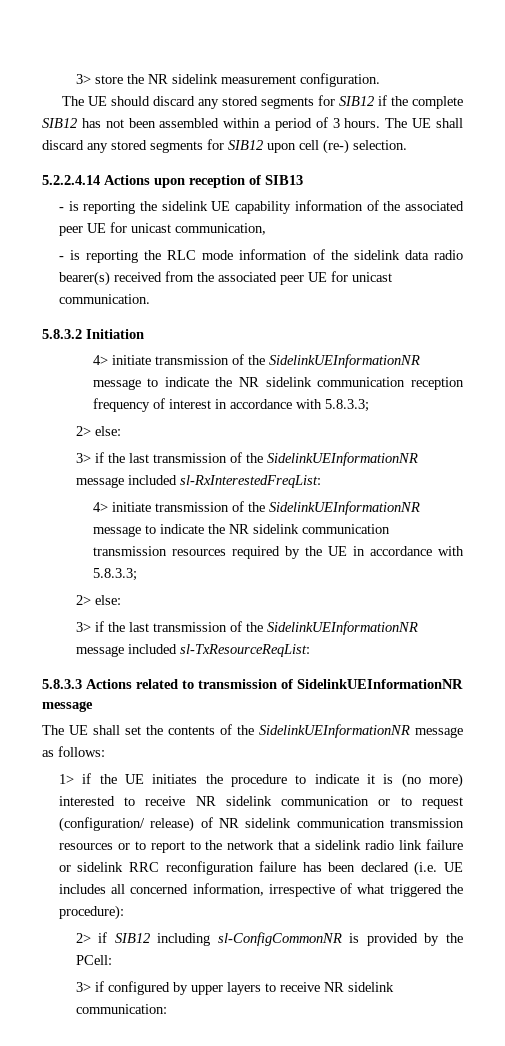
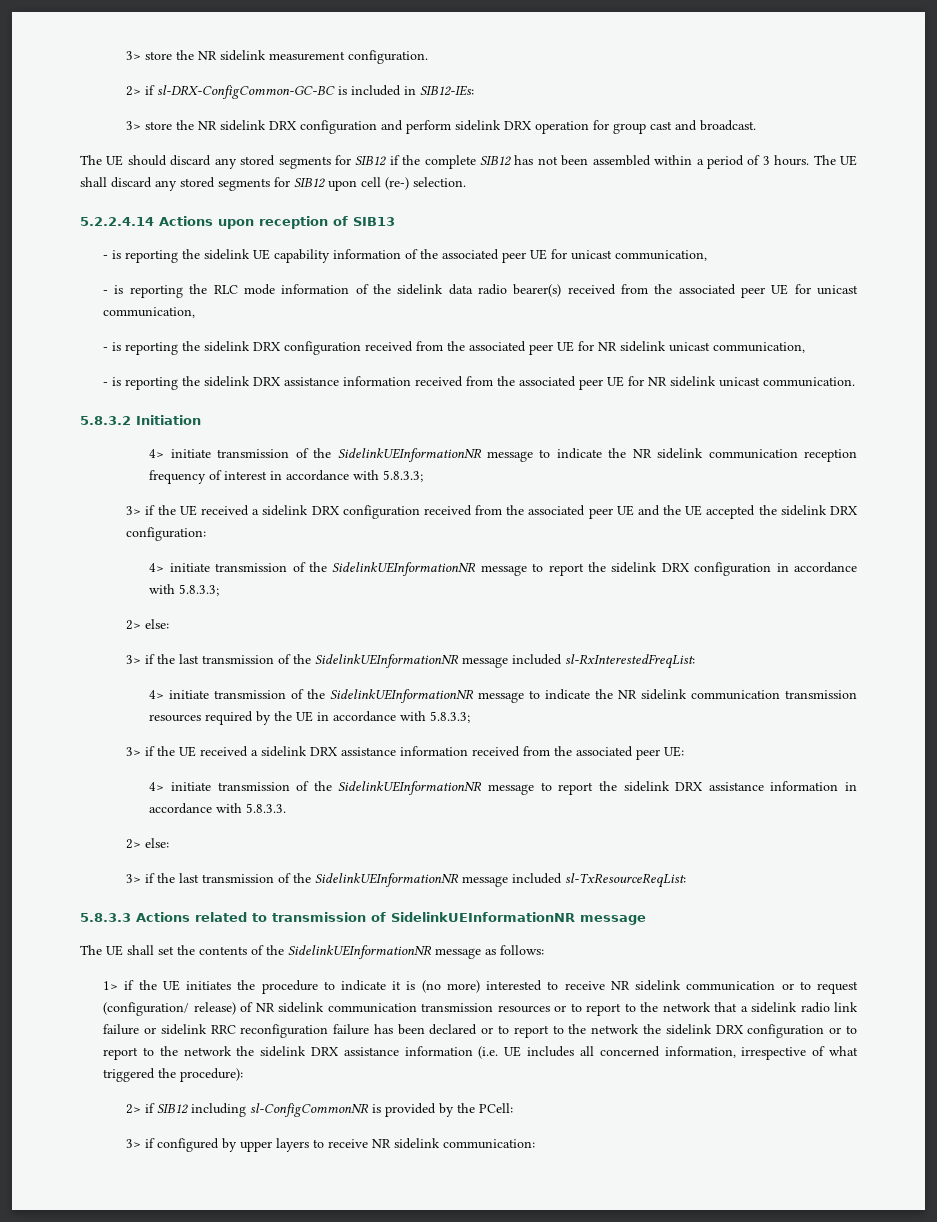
(380, 80) none -> [126,85,475,99] [126,120,757,134] // 2> if sl-DRX-ConfigCommon-GC-BC is included in SIB12-IEs: // 3> store the NR sidelink DRX configuration and perform sidelink DRX operation for group cast and broadcast.
(392, 277) none -> [103,307,196,318] [103,341,806,355] [103,376,761,390] communication, // - is reporting the sidelink DRX configuration received from the associated peer UE for NR sidelink unicast communication, // - is reporting the sidelink DRX assistance information received from the associated peer UE for NR sidelink unicast
(369, 405) none -> [126,505,859,519] [126,527,207,541] [149,562,858,576] [149,584,220,596] // 3> if the UE received a sidelink DRX configuration received from the associated peer UE and the UE accepted the sidelink DRX configuration: // 4> initiate transmission of the SidelinkUEInformationNR message to report the sidelink DRX configuration in accordance with 5.8.3.3;
(137, 574) none -> [126,746,685,760] [149,781,857,795] [149,803,287,814] // 3> if the UE received a sidelink DRX assistance information received from the associated peer UE: // 4> initiate transmission of the SidelinkUEInformationNR message to report the sidelink DRX assistance information in accordance with 5.8.3.3.
(409, 867) none -> [481,1024,858,1038] [103,1046,473,1060] or to report to the network the sidelink DRX configuration or to report to the network the sidelink DRX assistance information

